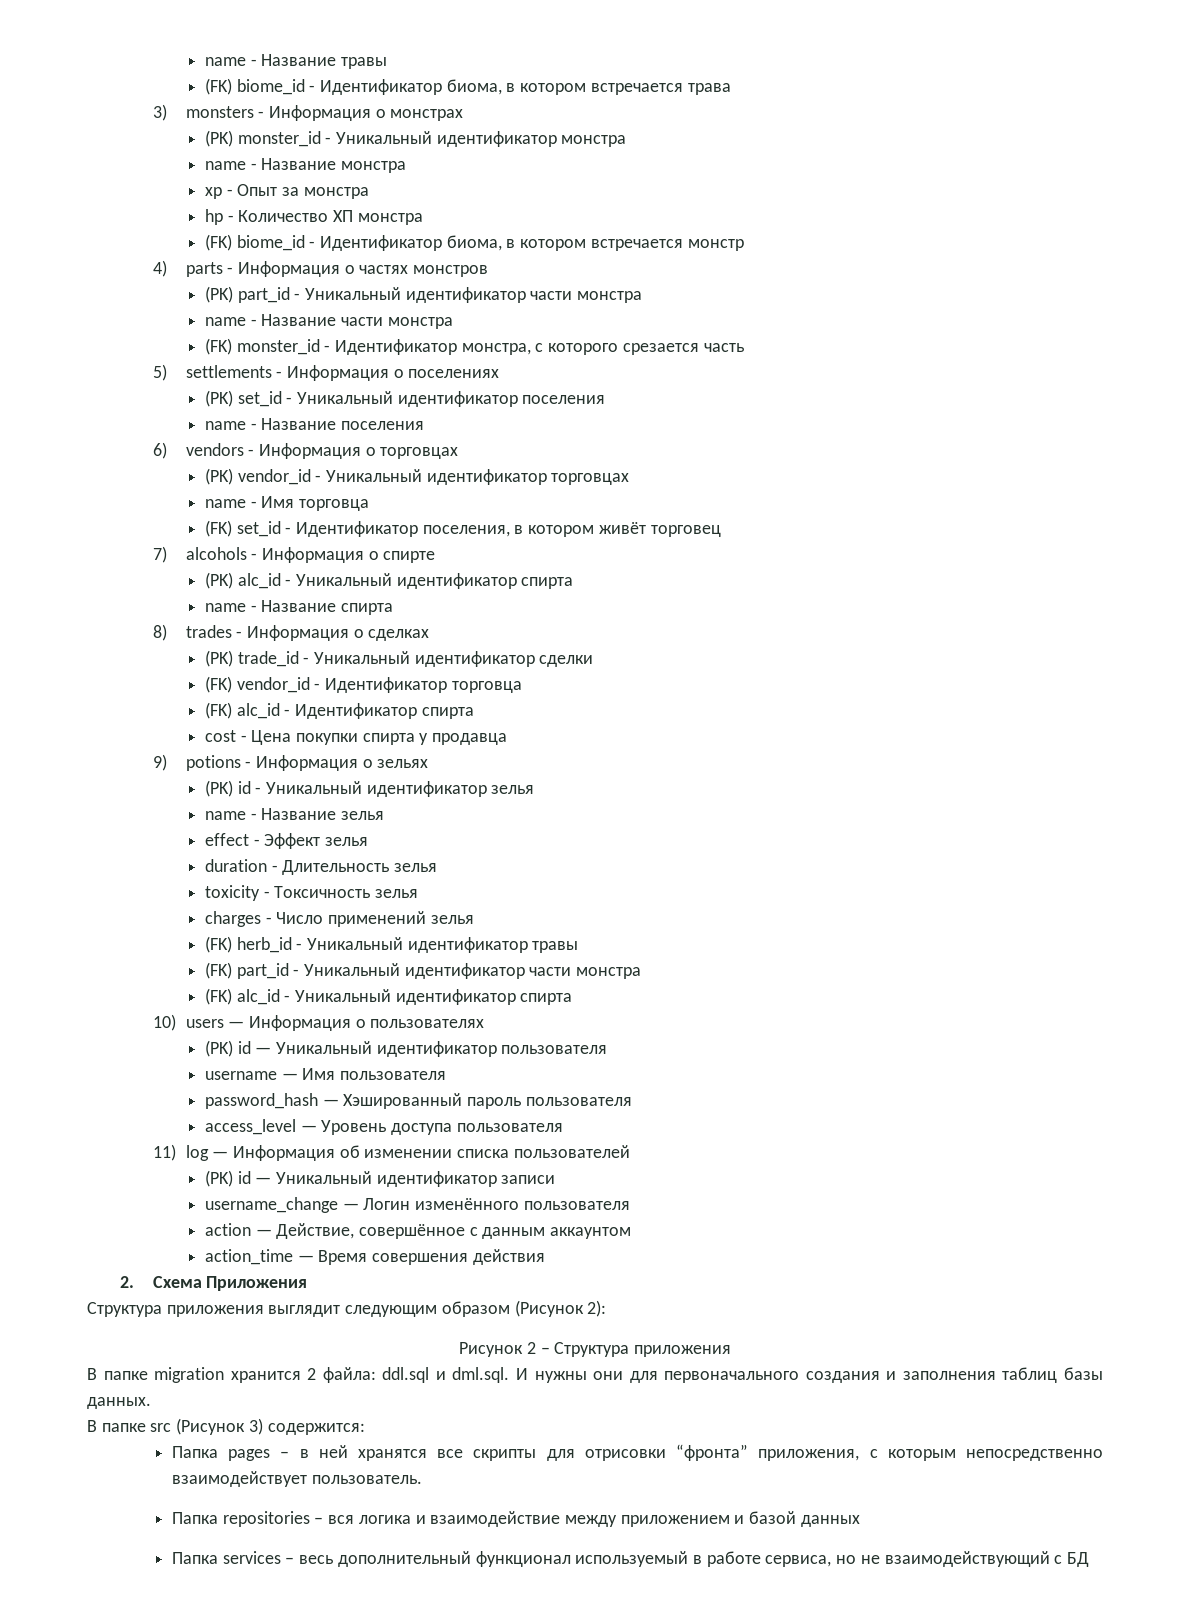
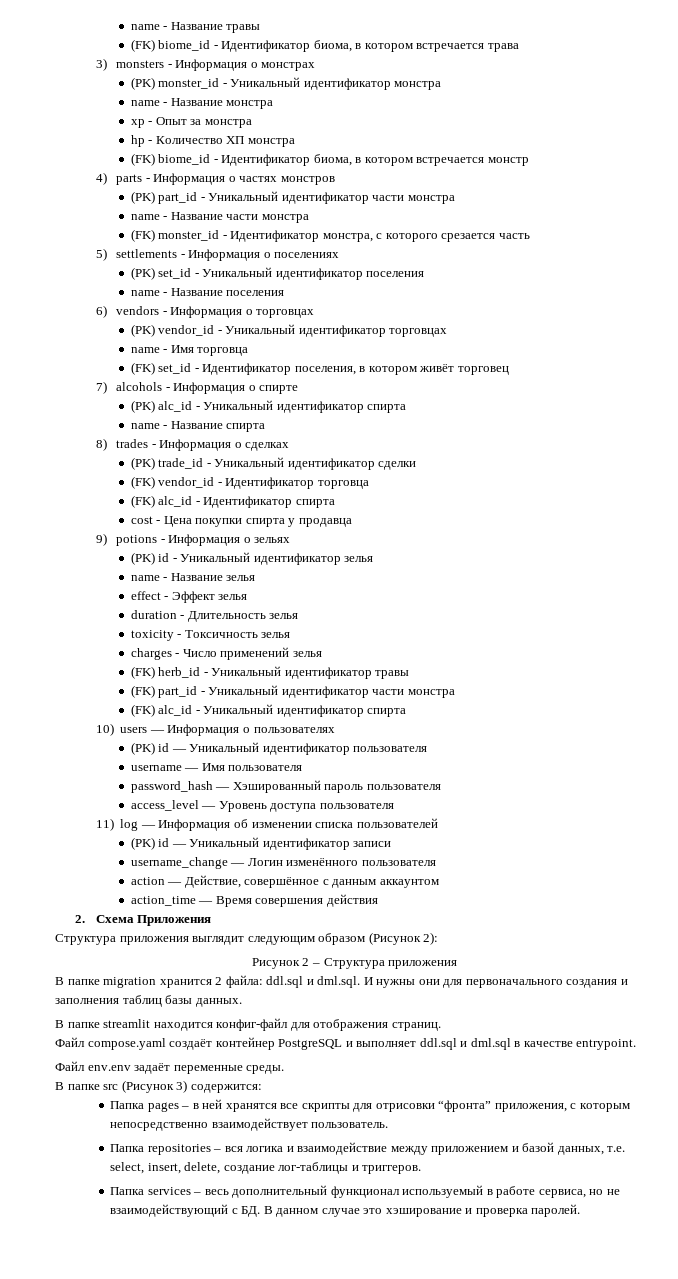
(151, 1403) none -> [55,1018,441,1031] [55,1037,637,1050] [55,1061,285,1074] // В папке streamlit находится конфиг-файл для отображения страниц. // Файл compose.yaml создаёт контейнер PostgreSQL и выполняет ddl.sql и dml.sql в качестве entrypoint. // Файл env.env задаёт переменные среды.
[800,1515,860,1527] данных -> [557,1146,626,1155] [110,1162,422,1174] данных, т.е. select, insert, delete, создание лог-таблицы и триггеров.
[1067,1552,1090,1567] БД -> [241,1204,581,1217] БД. В данном случае это хэширование и проверка паролей.

